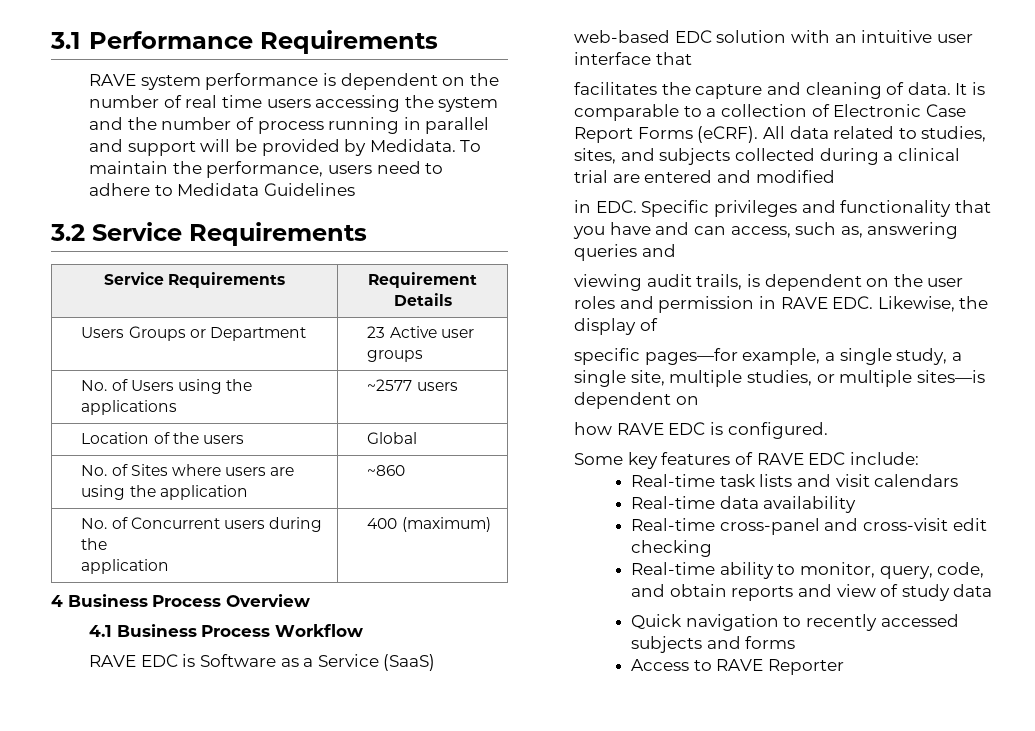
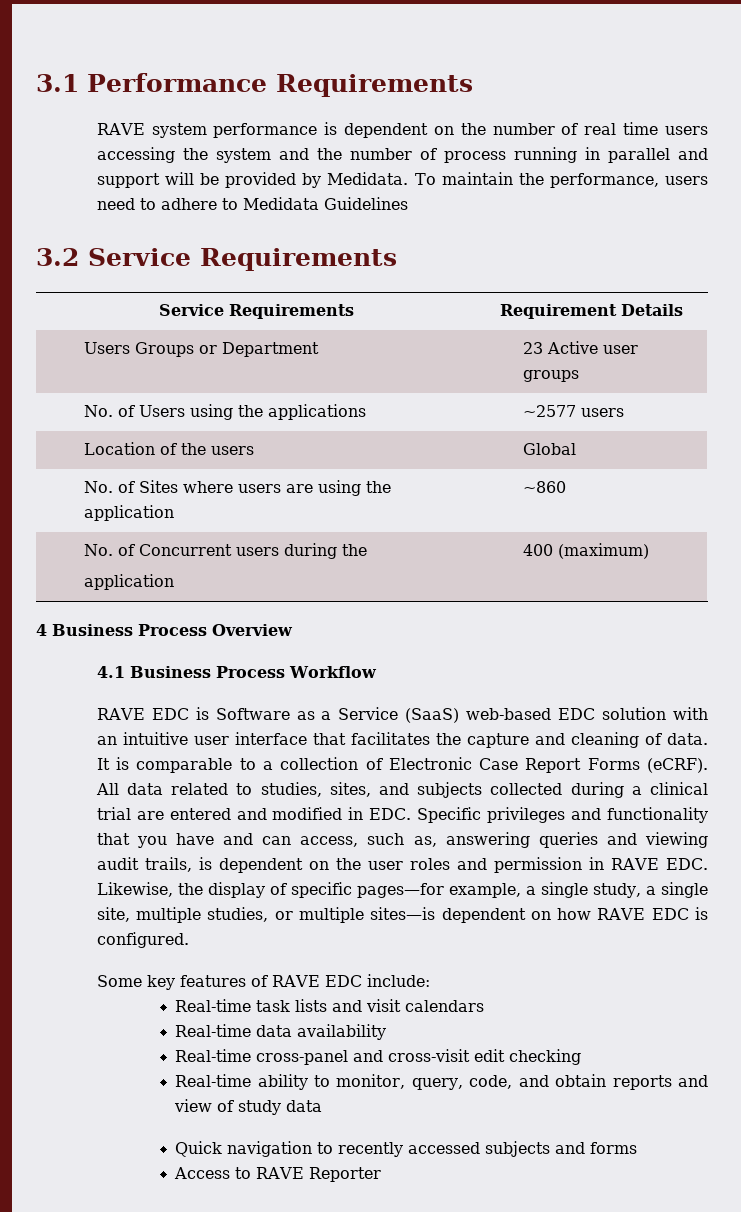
(692, 58) // -> (346, 739) none
(835, 176) // -> (343, 813) none
(676, 250) // -> (637, 839) none
(658, 324) // -> (287, 889) none
(699, 400) // -> (551, 915) none

